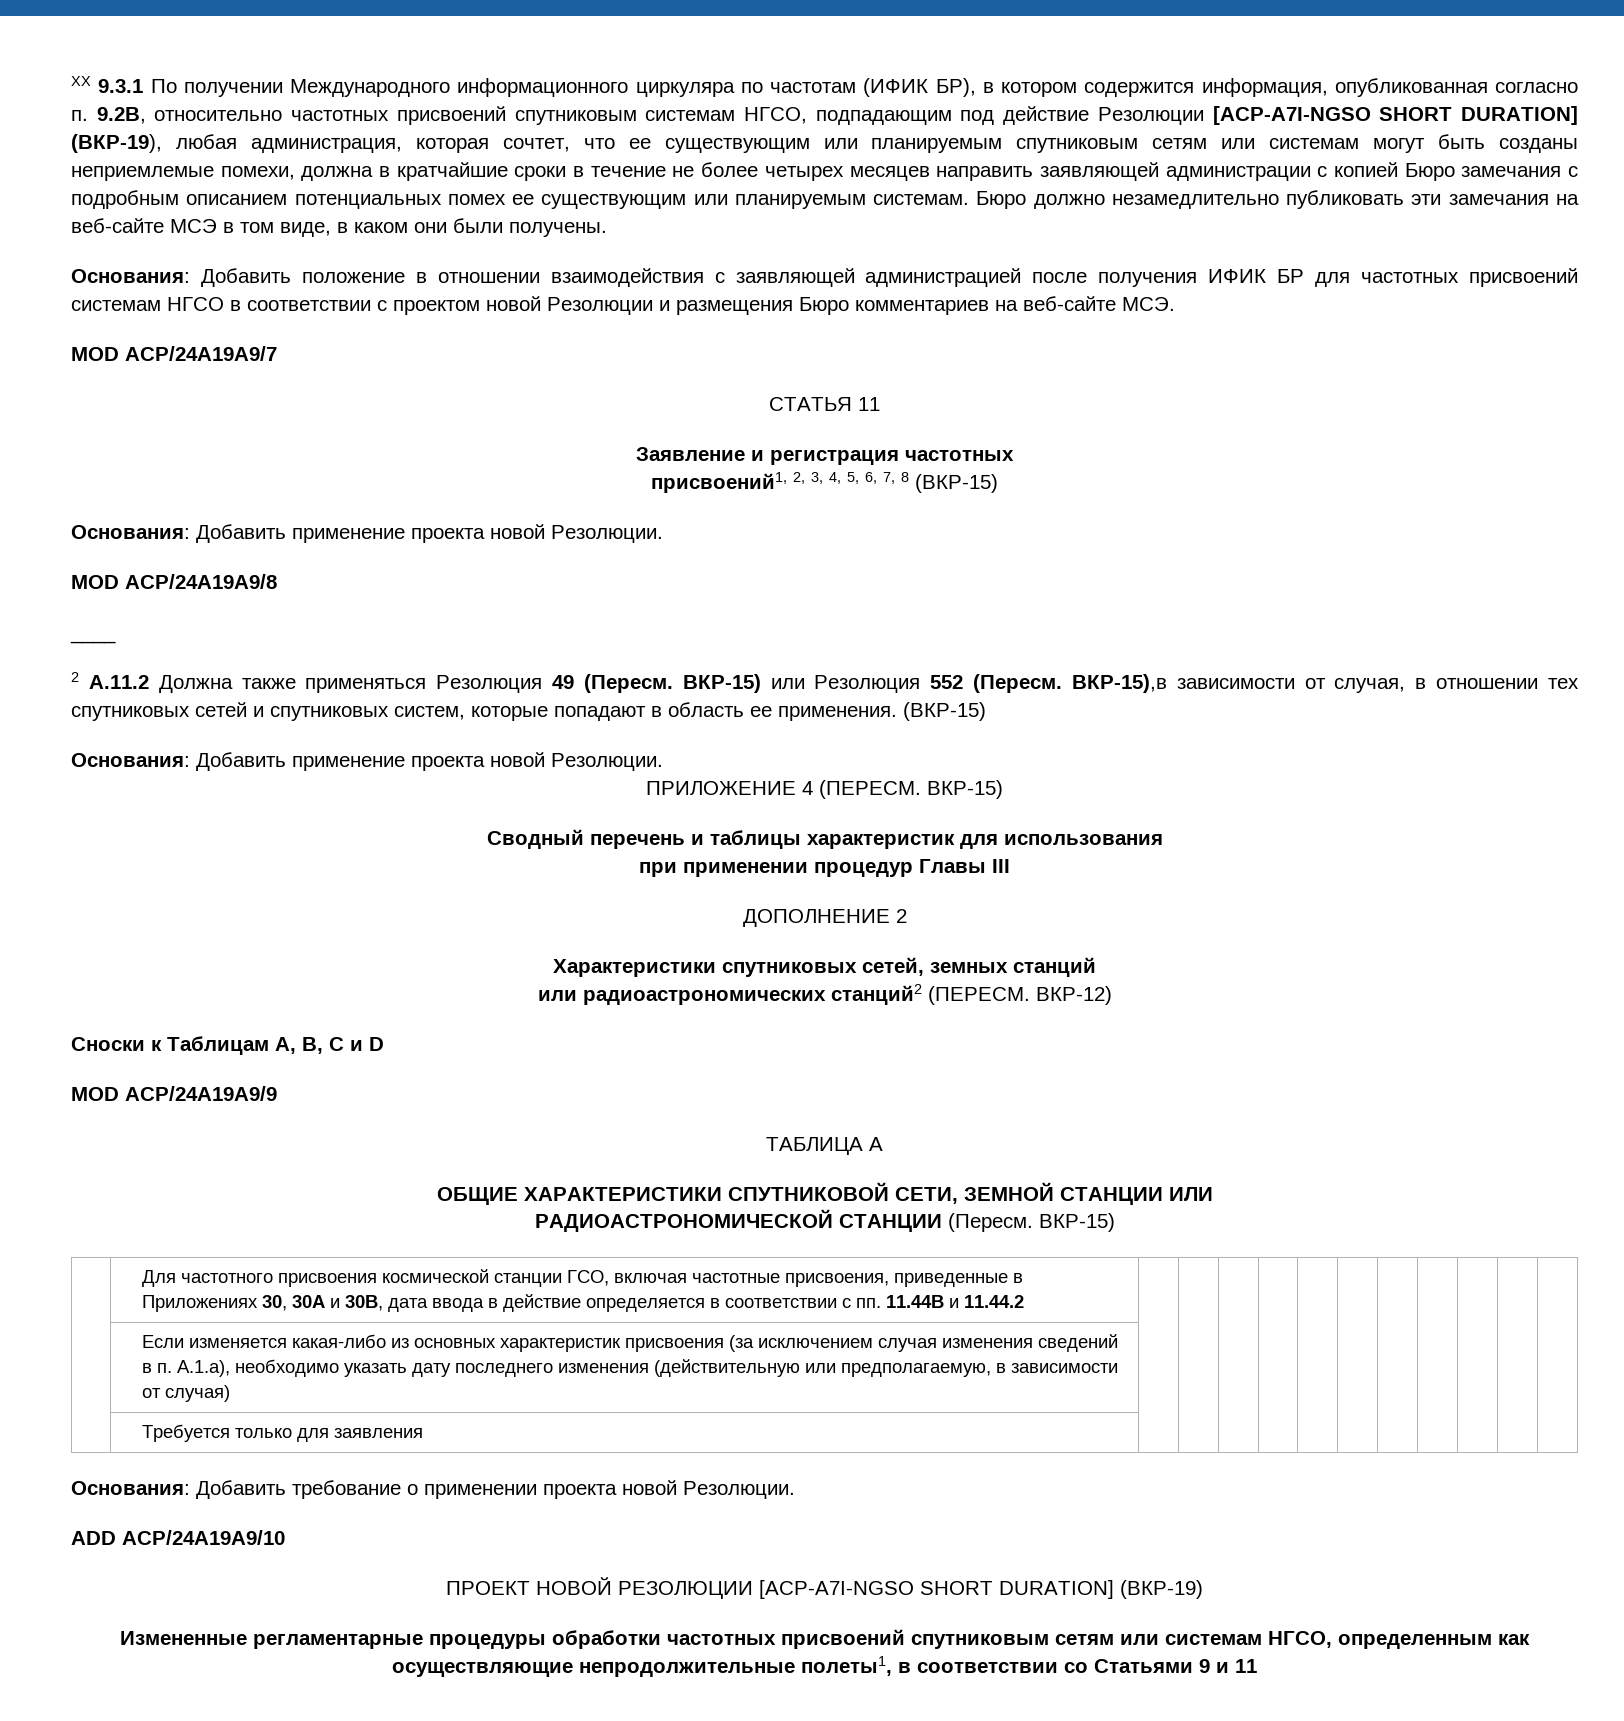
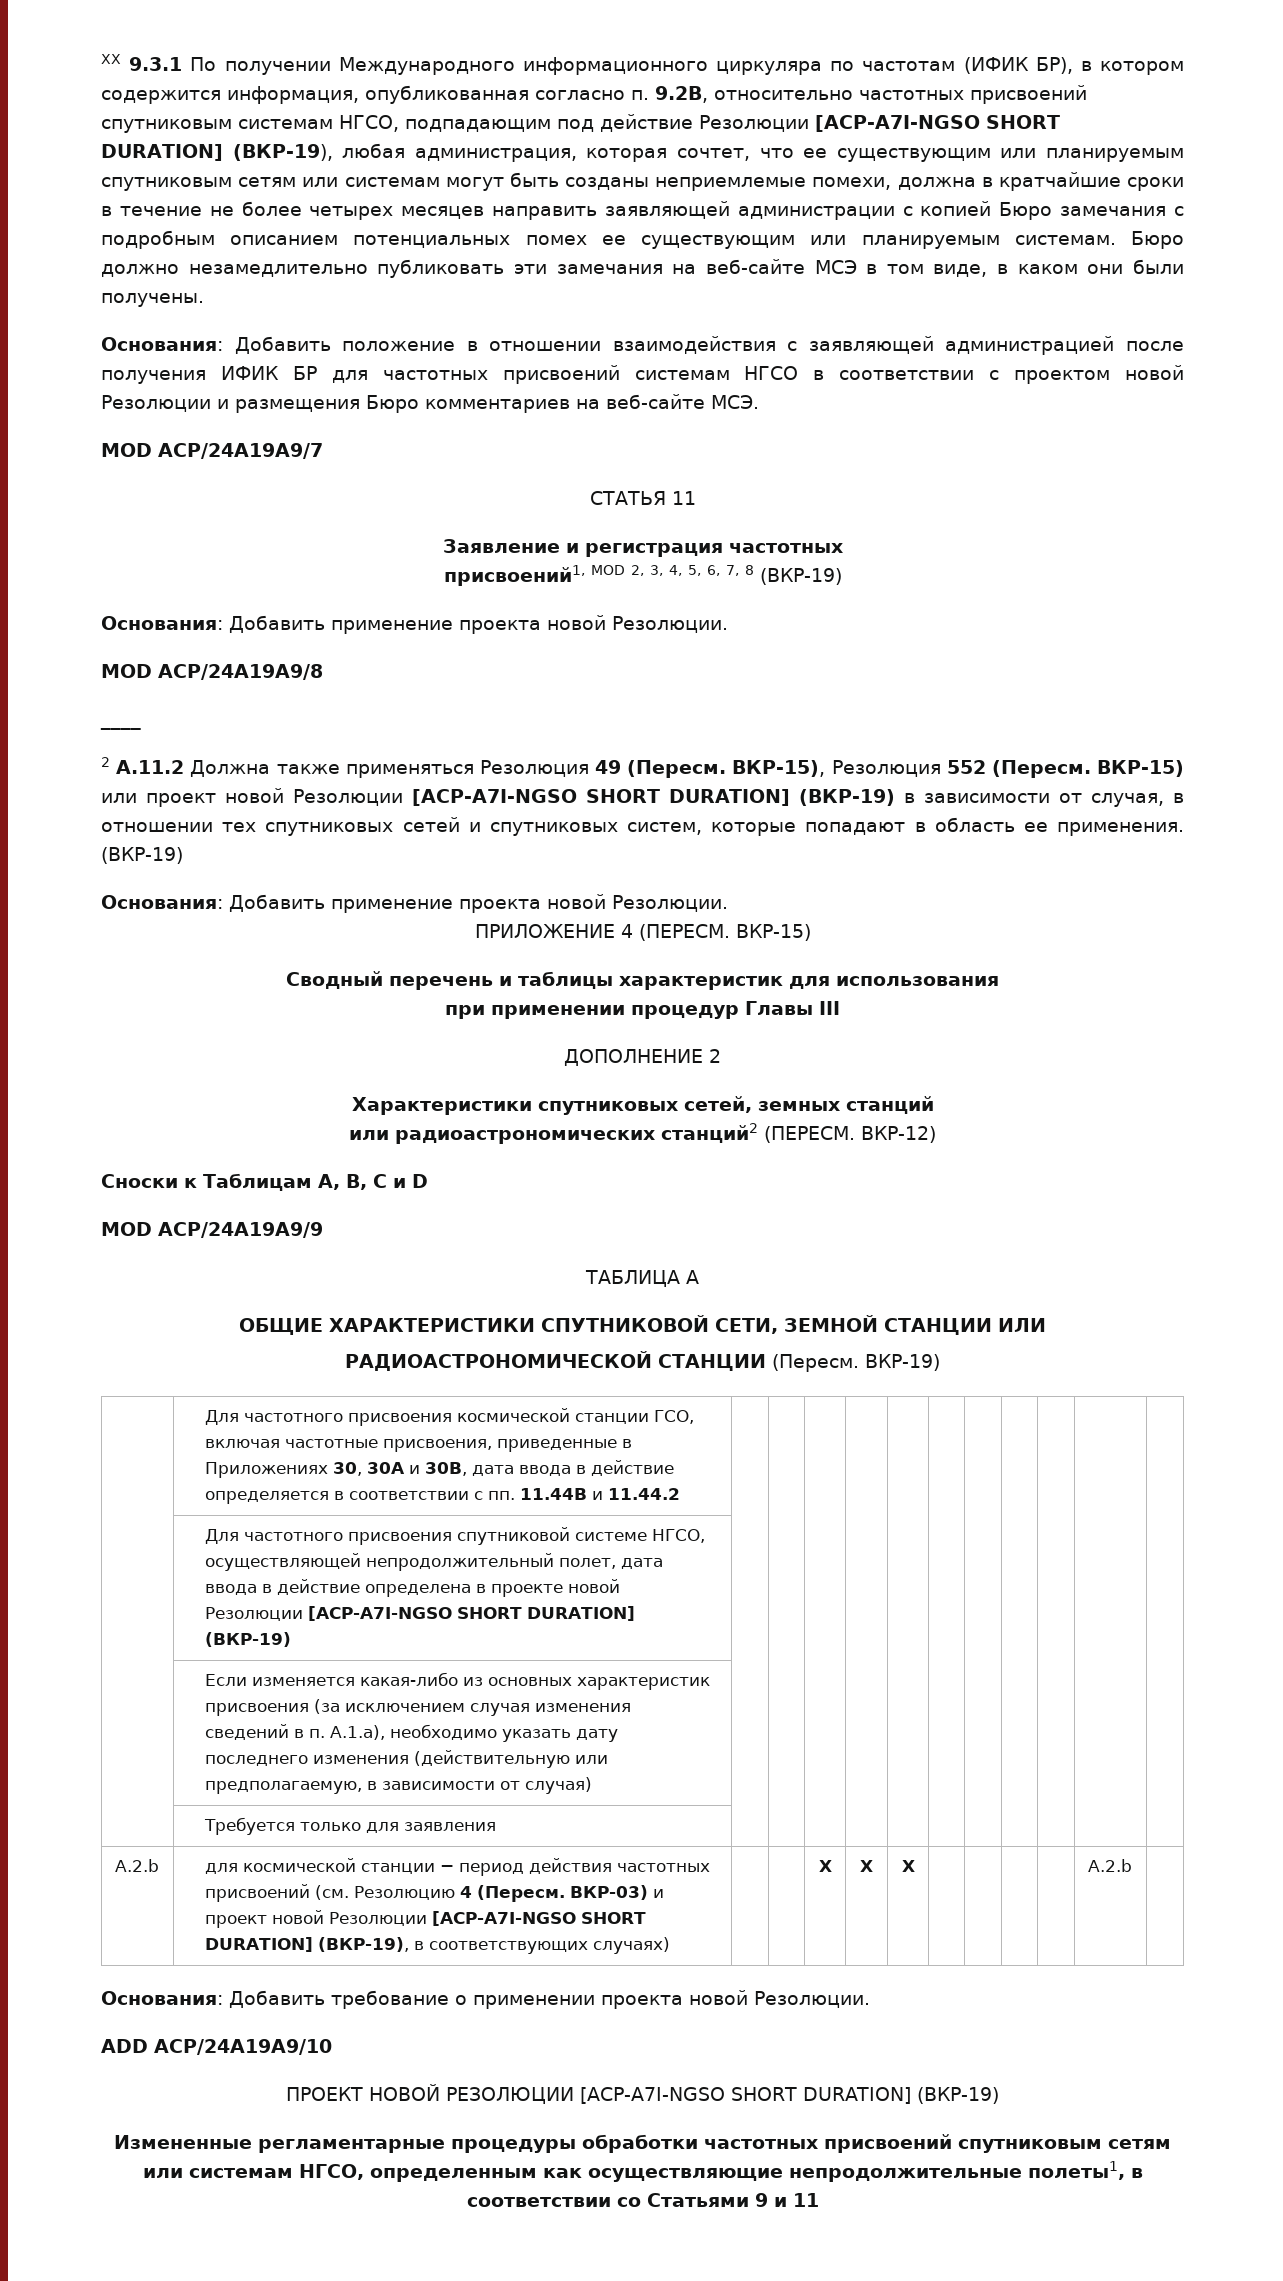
(787, 482) none -> [590,565,625,575] MOD
[915,474,998,493] (ВКР-15) -> [759,568,842,585] (ВКР-19)
[682,674,805,693] ВКР-15) или -> [732,760,826,777] ВКР-15),
[1071,674,1167,693] ВКР-15),в -> [1096,760,1184,777] [101,788,916,807] ВКР-15) или проект новой Резолюции [ACP-A7I-NGSO SHORT DURATION] (ВКР-19) в
[903,702,986,721] (ВКР-15) -> [101,847,183,864] (ВКР-19)
[1038,1213,1115,1232] ВКР-15) -> [865,1354,940,1371] ВКР-19)
(1024, 1301) none -> [205,1527,706,1545] [205,1553,664,1571] [205,1579,621,1597] [205,1606,636,1621] [205,1632,292,1647] // | Для частотного присвоения спутниковой системе НГСО, осуществляющей непродолжительный полет, дата ввода в действие определена в проекте новой Резолюции [ACP-A7I-NGSO SHORT DURATION] (ВКР-19) | | | | | | | | | | |
(423, 1433) none -> [114,1859,159,1872] [205,1858,711,1876] [205,1884,665,1902] [205,1910,647,1928] [205,1937,671,1954] [818,1860,832,1872] [860,1860,873,1872] [901,1860,915,1872] [1087,1859,1132,1872] // A.2.b | для космической станции − период действия частотных присвоений (см. Резолюцию 4 (Пересм. ВКР-03) и проект новой Резолюции [ACP-A7I-NGSO SHORT DURATION] (ВКР-19), в соответствующих случаях) | | | X | X | X | | | | | A.2.b |

